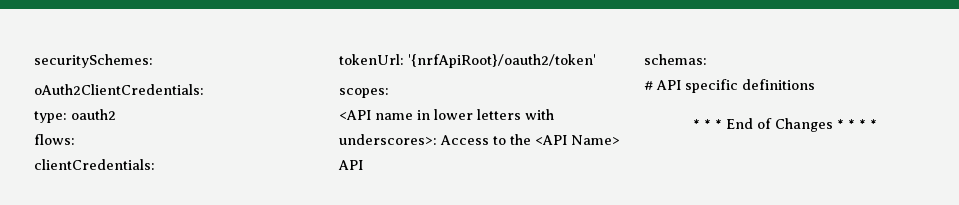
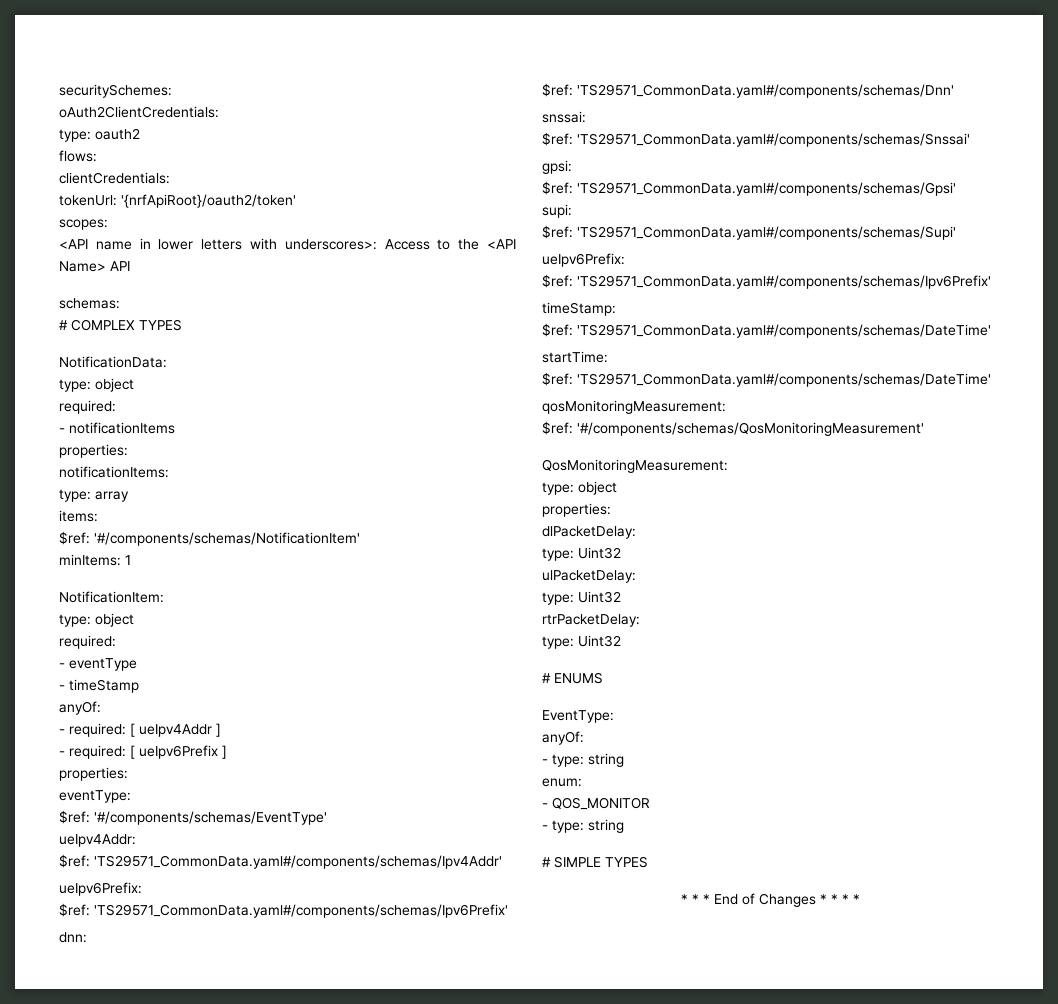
[656,79,815,93] API specific definitions -> [71,319,182,331] [59,356,167,368] [59,378,134,392] [59,400,116,414] [59,422,175,434] [59,444,128,458] [59,466,169,478] [59,489,129,502] [59,510,98,522] [59,531,360,546] [59,554,131,566] [59,591,164,603] [59,613,134,627] [59,635,116,649] [59,658,137,671] [59,679,139,693] [59,701,101,715] [59,723,221,737] [59,745,227,759] [59,767,128,781] [59,790,131,803] [59,810,327,825] [59,834,136,847] [59,854,502,869] [59,882,142,896] [59,903,508,918] [59,932,87,943] [542,83,954,98] [542,111,586,123] [542,132,970,147] [542,160,572,174] [542,181,956,196] [542,204,572,218] [542,225,956,240] [542,253,625,267] [542,274,991,289] [542,302,616,316] [542,323,991,338] [542,351,608,363] [542,372,991,387] [542,400,726,414] [542,421,924,436] [542,459,728,473] [542,481,617,495] [542,503,611,517] [542,526,636,539] [542,547,621,561] [542,570,636,583] [542,591,621,605] [542,614,640,627] [542,635,621,649] [542,672,603,684] [542,710,614,723] [542,731,584,745] [542,753,624,767] [542,778,582,787] [542,797,650,810] [542,819,624,833] [542,856,648,868] COMPLEX TYPES // NotificationData: // type: object // required: // - notificationItems // properties: // notificationItems: // type: array // items: // $ref: '#/components/schemas/NotificationItem' // minItems: 1 // NotificationItem: // type: object // required: // - eventType // - timeStamp // anyOf: // - required: [ ueIpv4Addr ] // - required: [ ueIpv6Prefix ] // properties: // eventType: // $ref: '#/components/schemas/EventType' // ueIpv4Addr: // $ref: 'TS29571_CommonData.yaml#/components/schemas/Ipv4Addr' // ueIpv6Prefix: // $ref: 'TS29571_CommonData.yaml#/components/schemas/Ipv6Prefix' // dnn: // $ref: 'TS29571_CommonData.yaml#/components/schemas/Dnn' // snssai: // $ref: 'TS29571_CommonData.yaml#/components/schemas/Snssai' // gpsi: // $ref: 'TS29571_CommonData.yaml#/components/schemas/Gpsi' // supi: // $ref: 'TS29571_CommonData.yaml#/components/schemas/Supi' // ueIpv6Prefix: // $ref: 'TS29571_CommonData.yaml#/components/schemas/Ipv6Prefix' // timeStamp: // $ref: 'TS29571_CommonData.yaml#/components/schemas/DateTime' // startTime: // $ref: 'TS29571_CommonData.yaml#/components/schemas/DateTime' // qosMonitoringMeasurement: // $ref: '#/components/schemas/QosMonitoringMeasurement' // QosMonitoringMeasurement: // type: object // properties: // dlPacketDelay: // type: Uint32 // ulPacketDelay: // type: Uint32 // rtrPacketDelay: // type: Uint32 // # ENUMS // EventType: // anyOf: // - type: string // enum: // - QOS_MONITOR // - type: string // # SIMPLE TYPES

